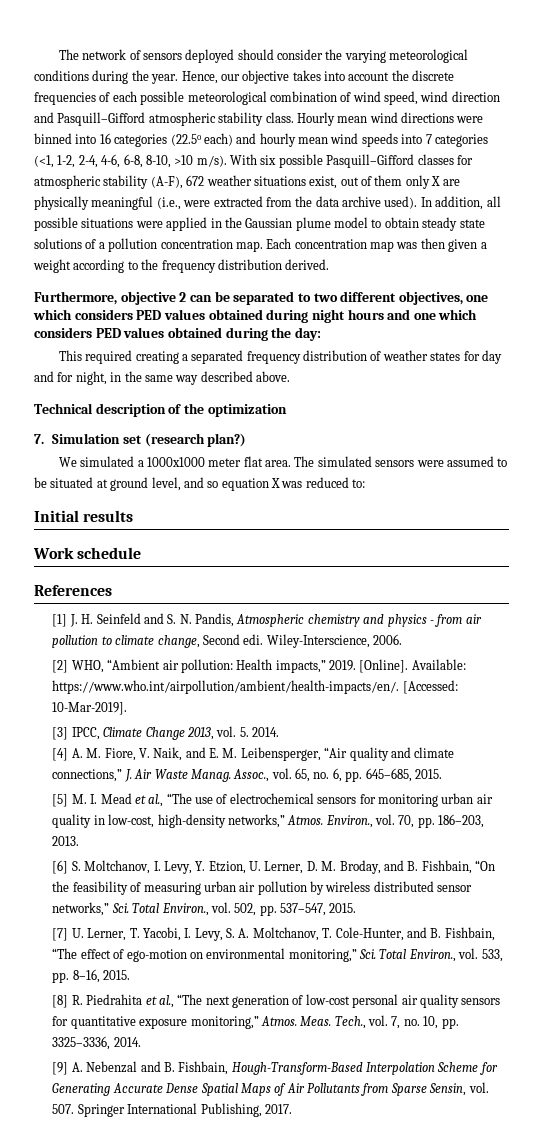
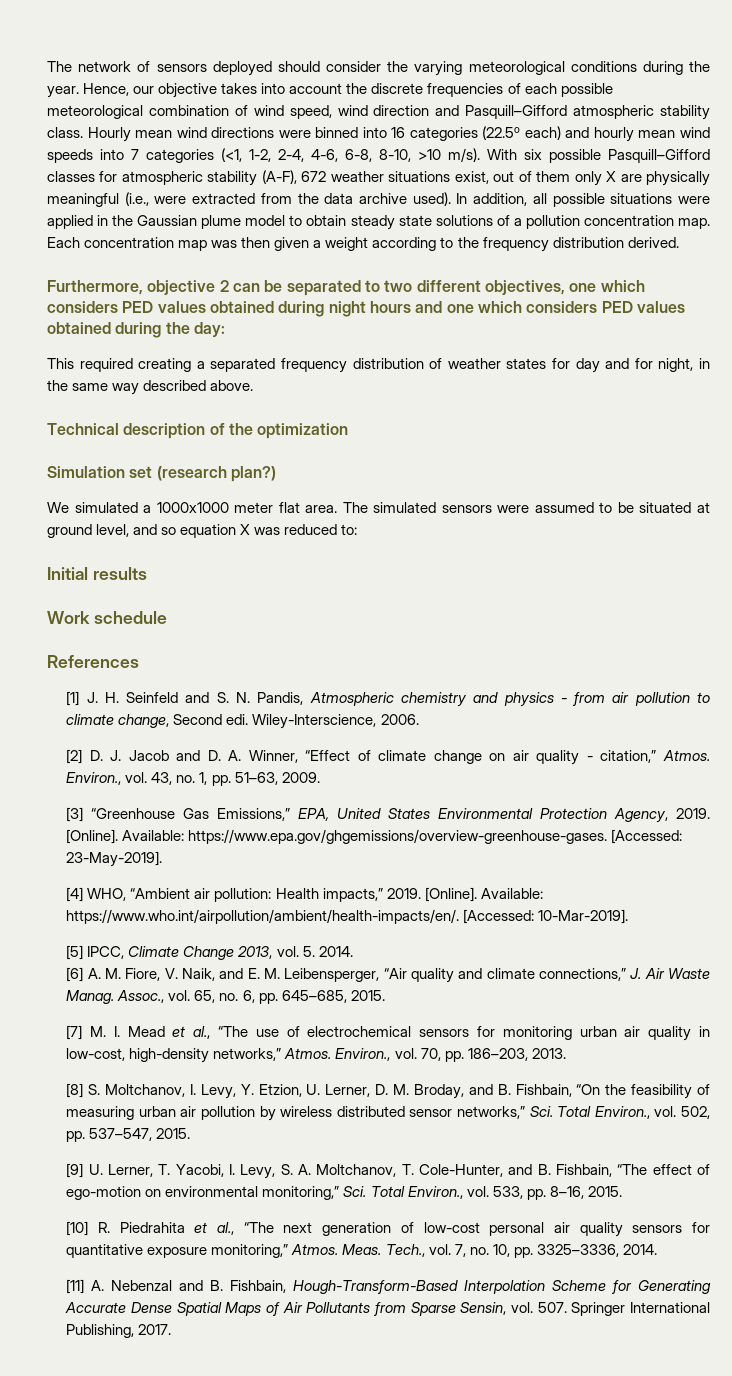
[34,434,44,444] 7. -> (349, 431) none
(69, 666) none -> [89,750,710,765] [66,772,320,786] [66,807,711,823] [66,829,683,844] [66,851,163,867] [66,887,84,902] D. J. Jacob and D. A. Winner, “Effect of climate change on air quality - citation,” Atmos. Environ., vol. 43, no. 1, pp. 51–63, 2009. // [3] “Greenhouse Gas Emissions,” EPA, United States Environmental Protection Agency, 2019. [Online]. Available: https://www.epa.gov/ghgemissions/overview-greenhouse-gases. [Accessed: 23-May-2019]. // [4]
[52,727,69,740] [3] -> [66,945,84,960] [5]
[52,748,69,761] [4] -> [66,967,84,982] [6]
[52,794,69,807] [5] -> [66,1025,83,1040] [7]
[52,860,69,874] [6] -> [66,1083,84,1098] [8]
[52,928,69,941] [7] -> [66,1163,84,1178] [9]
[52,995,69,1008] [8] -> [66,1221,89,1236] [10]
[52,1062,69,1075] [9] -> [66,1279,85,1294] [11]

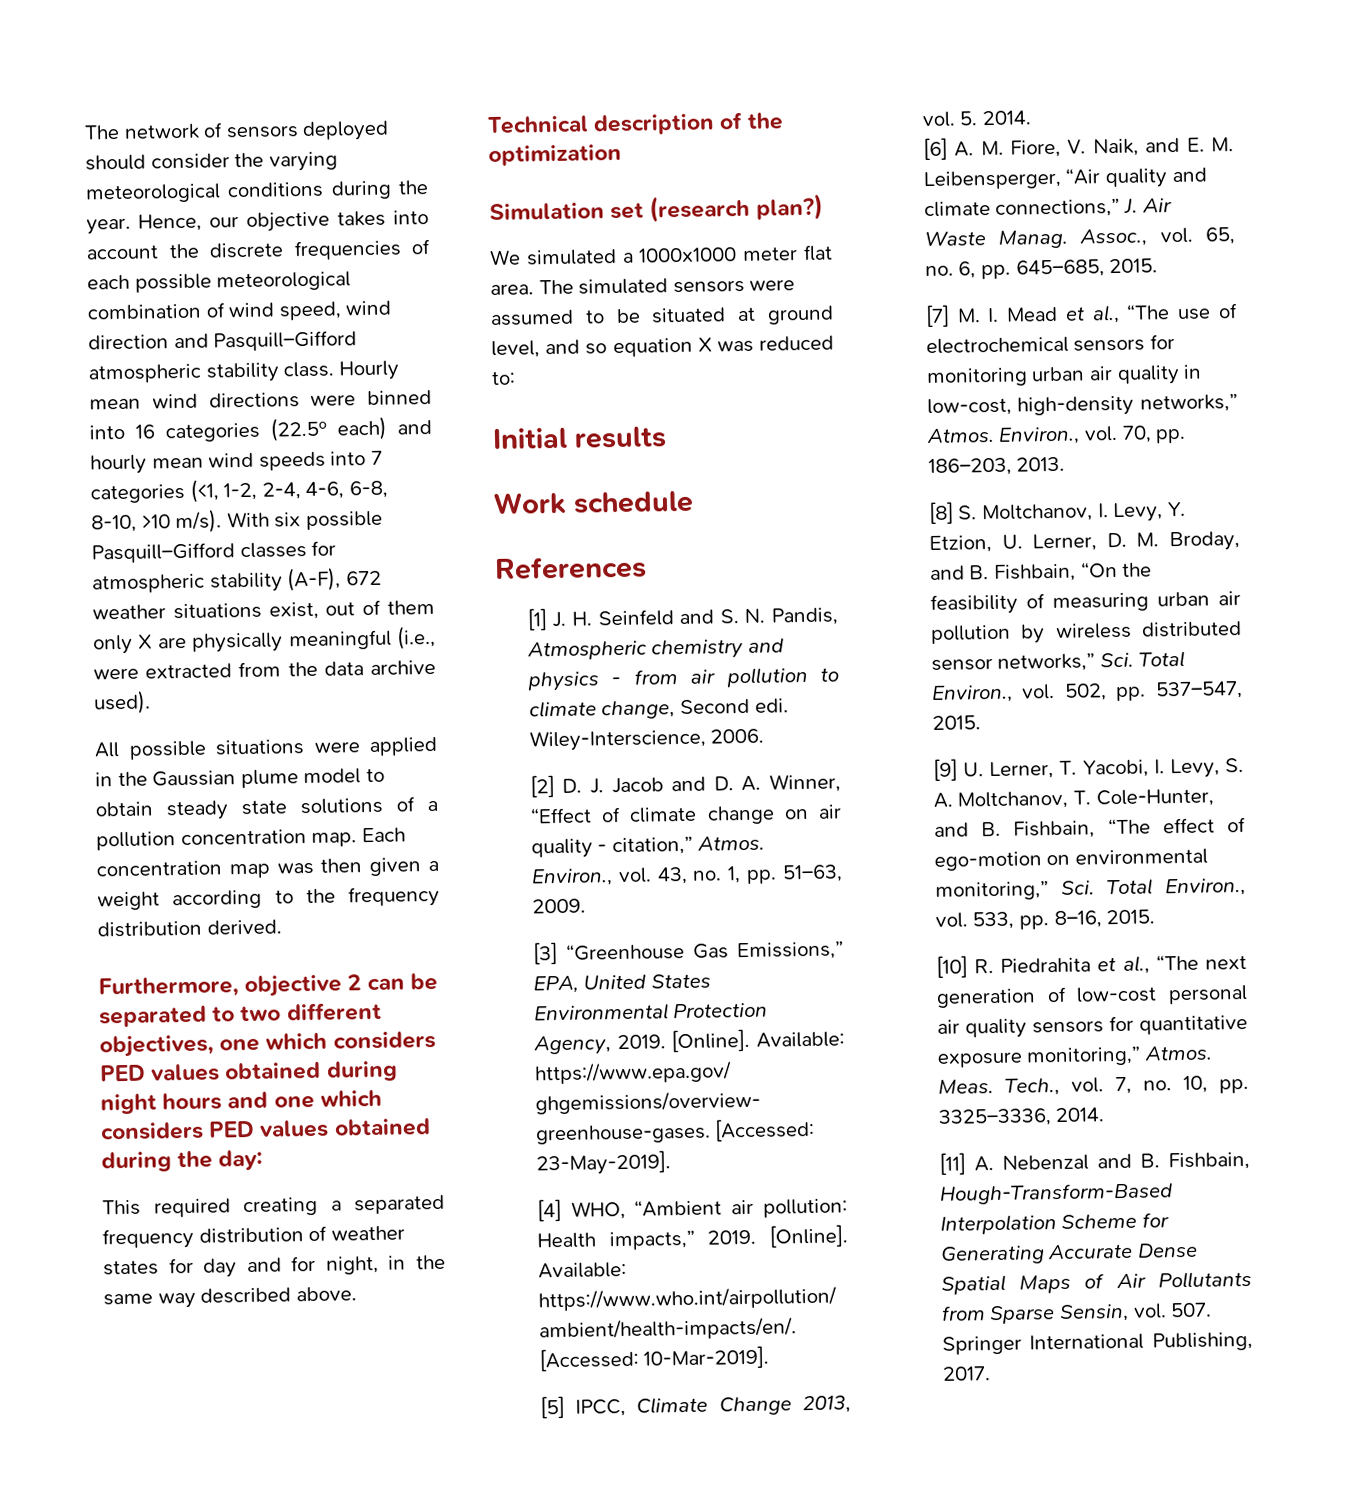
[456,193,547,206] In addition, all -> [94,742,120,758] // All

